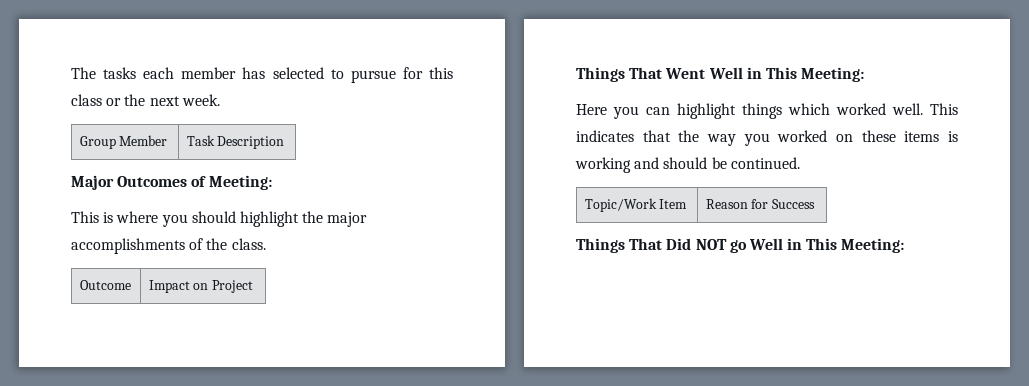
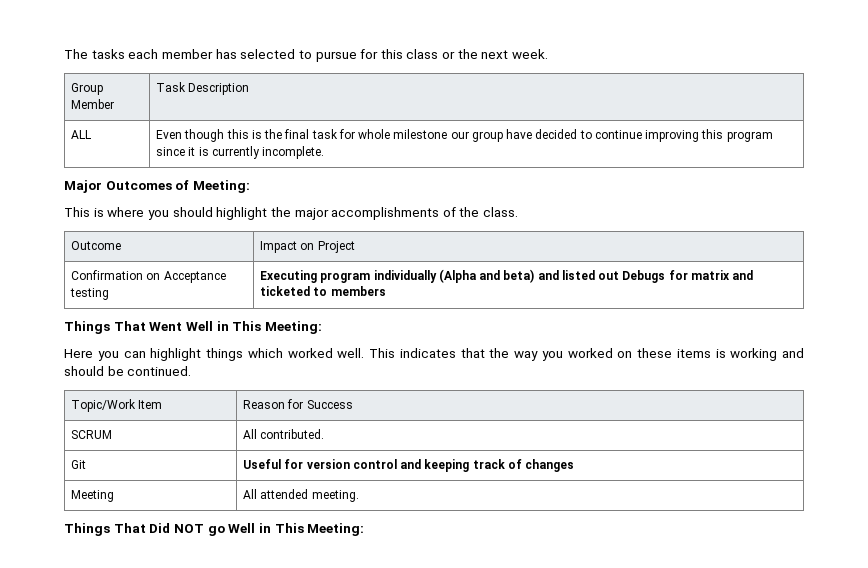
(285, 142) none -> [71,130,92,139] [156,129,773,142] [156,146,325,159] // ALL | Even though this is the final task for whole milestone our group have decided to continue improving this program since it is currently incomplete.
(254, 286) none -> [71,270,226,283] [70,288,110,300] [260,269,754,283] [260,286,386,296] // Confirmation on Acceptance testing | Executing program individually (Alpha and beta) and listed out Debugs for matrix and ticketed to members
(816, 204) none -> [71,430,113,439] [243,429,325,439] [71,460,87,469] [243,459,575,472] [71,490,115,502] [243,489,359,502] // SCRUM | All contributed. // Git | Useful for version control and keeping track of changes // Meeting | All attended meeting.

